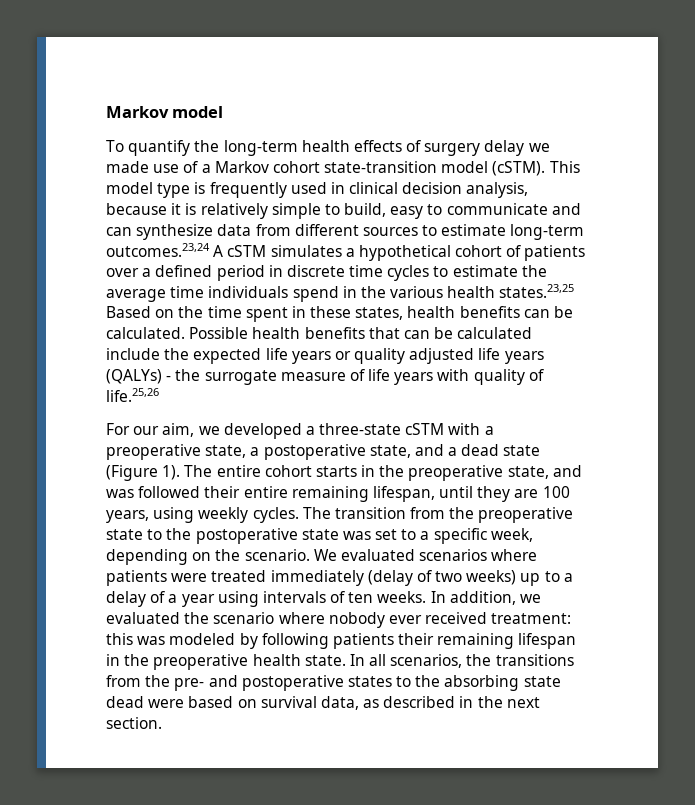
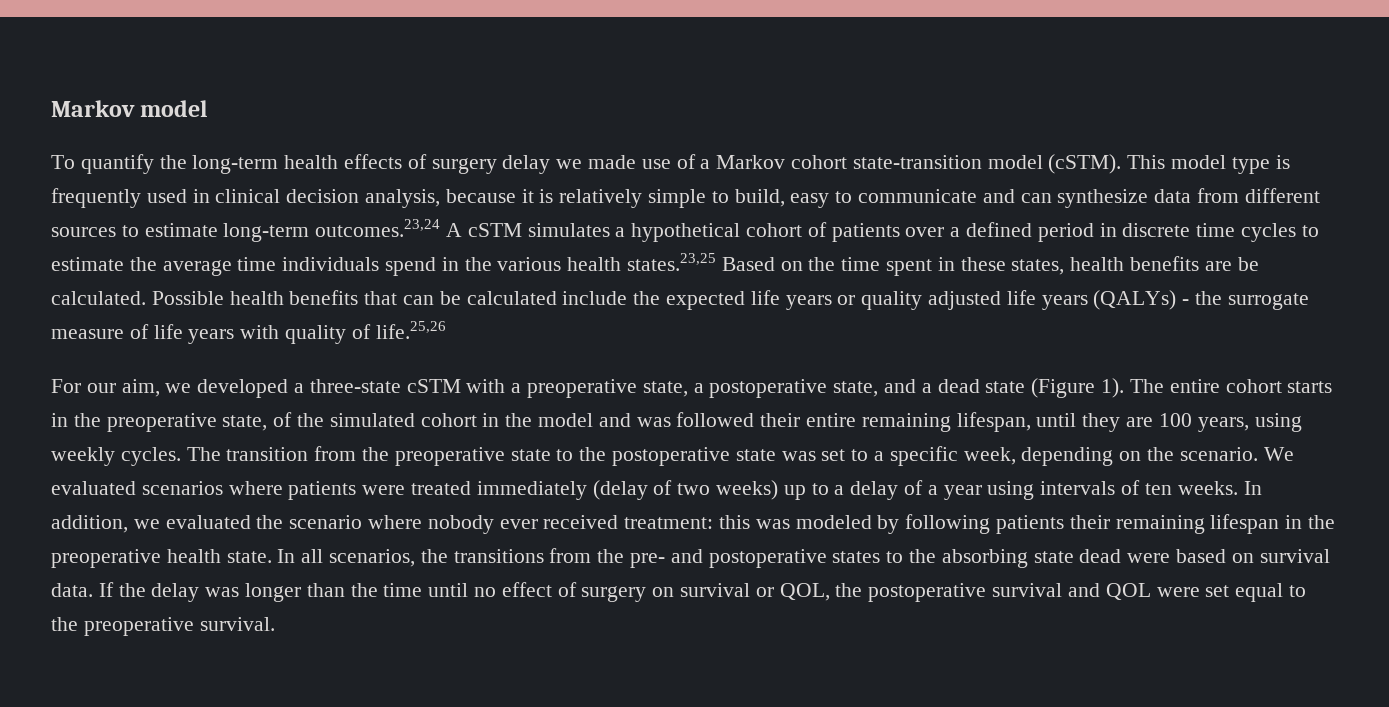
[523,309,550,318] can -> [1204,261,1232,271] are
(549, 472) none -> [273,412,594,427] of the simulated cohort in the model
[320,696,540,710] [106,717,162,729] data, as described in the next section. -> [51,582,1306,602] [51,617,275,636] data. If the delay was longer than the time until no effect of surgery on survival or QOL, the postoperative survival and QOL were set equal to the preoperative survival.

